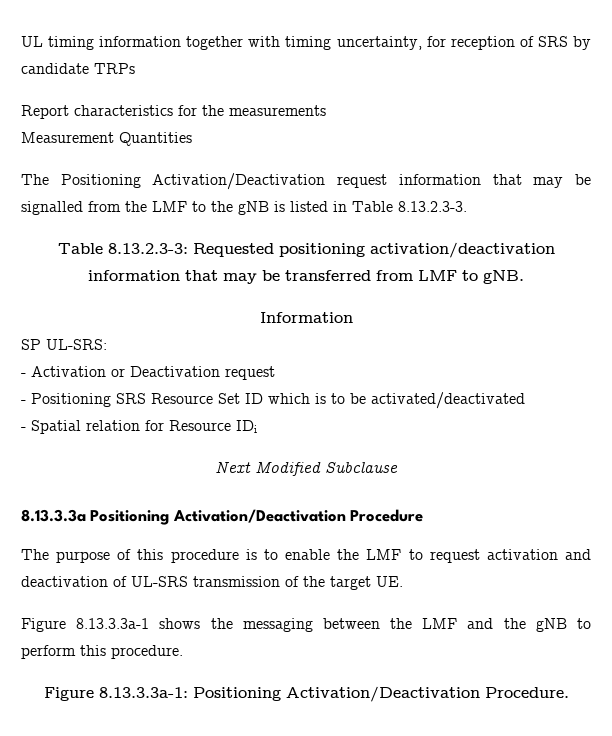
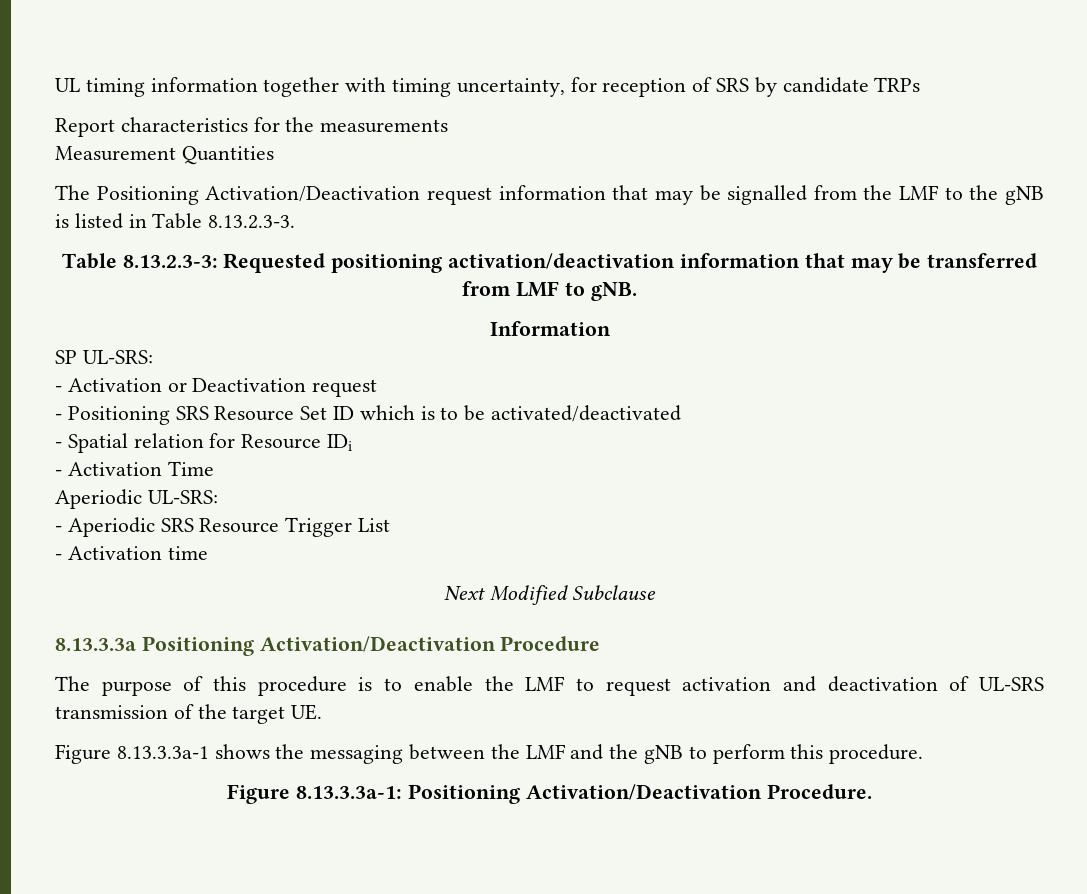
(257, 426) none -> [55,461,214,476] [55,489,218,509] [55,517,391,537] [55,546,208,560] // - Activation Time // Aperiodic UL-SRS: // - Aperiodic SRS Resource Trigger List // - Activation time

